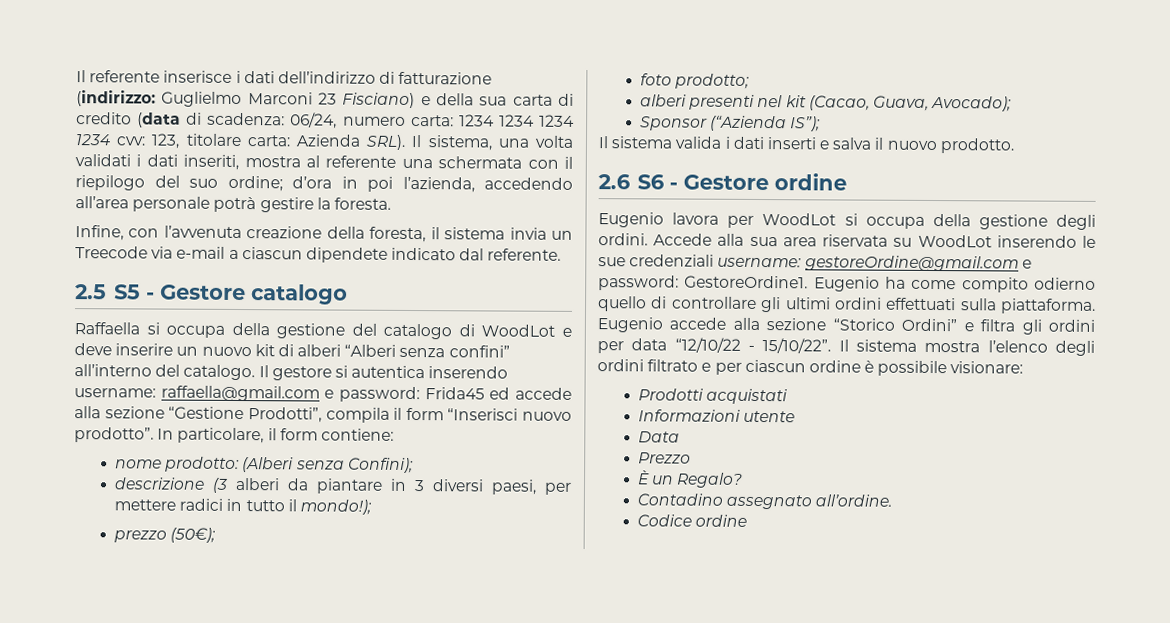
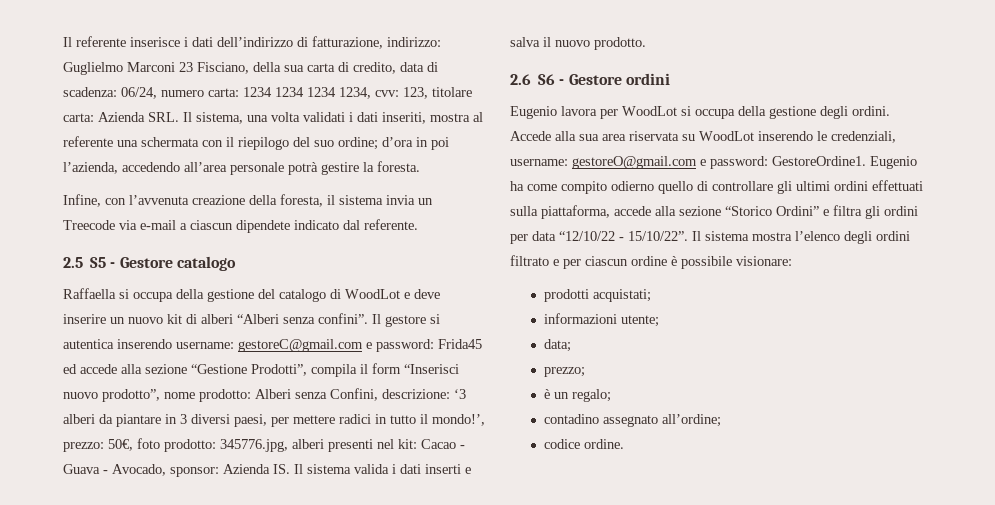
[398,71,493,85] [76,90,156,107] fatturazione (indirizzo: -> [312,36,441,49] fatturazione, indirizzo:
[342,92,431,109] Fisciano) e -> [197,62,249,74] Fisciano,
[76,112,182,128] credito (data -> [353,62,424,74] credito, data
[75,134,111,146] 1234 -> [339,87,371,99] 1234,
[366,134,407,150] SRL). -> [148,112,179,122] SRL.
[448,345,510,358] [74,364,256,381] confini” all’interno del catalogo. -> [318,313,368,324] confini”.
[160,385,320,402] raffaella@gmail.com -> [238,339,363,352] gestoreC@gmail.com
[74,427,394,444] [115,456,414,474] [114,477,229,493] prodotto”. In particolare, il form contiene: // nome prodotto: (Alberi senza Confini); // descrizione (3 -> [102,388,466,402] prodotto”, nome prodotto: Alberi senza Confini, descrizione: ‘3
[299,499,372,515] [114,527,217,543] [640,73,751,89] [640,94,1013,112] [640,115,822,132] mondo!); // prezzo (50€); // foto prodotto; // alberi presenti nel kit (Cacao, Guava, Avocado); // Sponsor (“Azienda IS”); // -> [432,414,485,426] [63,438,465,452] [63,464,290,477] mondo!’, prezzo: 50€, foto prodotto: 345776.jpg, alberi presenti nel kit: Cacao - Guava - Avocado, sponsor: Azienda IS.
[773,173,847,191] ordine -> [625,73,670,85] ordini
[598,254,1019,272] sue credenziali username: gestoreOrdine@gmail.com -> [831,131,896,143] [510,156,697,169] credenziali, username: gestoreO@gmail.com
[1000,298,1096,314] [597,317,663,333] piattaforma. Eugenio -> [541,205,610,219] piattaforma,
[638,388,789,405] [638,409,796,423] [638,431,681,443] [638,452,692,464] [638,470,744,488] [637,493,893,510] [637,514,748,527] Prodotti acquistati // Informazioni utente // Data // Prezzo // È un Regalo? // Contadino assegnato all’ordine. // Codice ordine -> [543,289,651,302] [543,313,659,327] [543,339,571,352] [543,367,585,377] [543,389,611,402] [543,414,721,427] [543,439,624,449] prodotti acquistati; // informazioni utente; // data; // prezzo; // è un regalo; // contadino assegnato all’ordine; // codice ordine.

